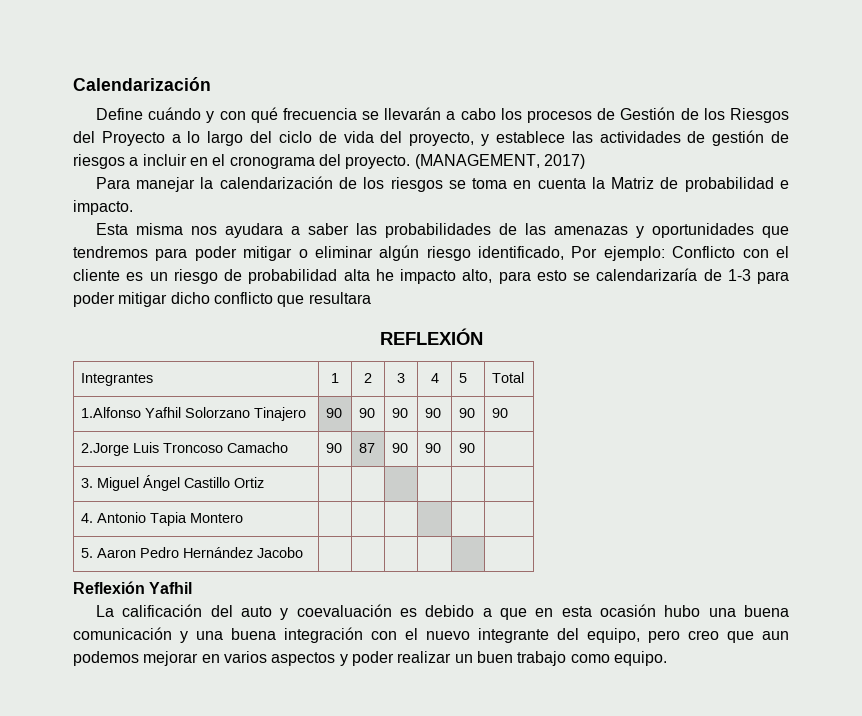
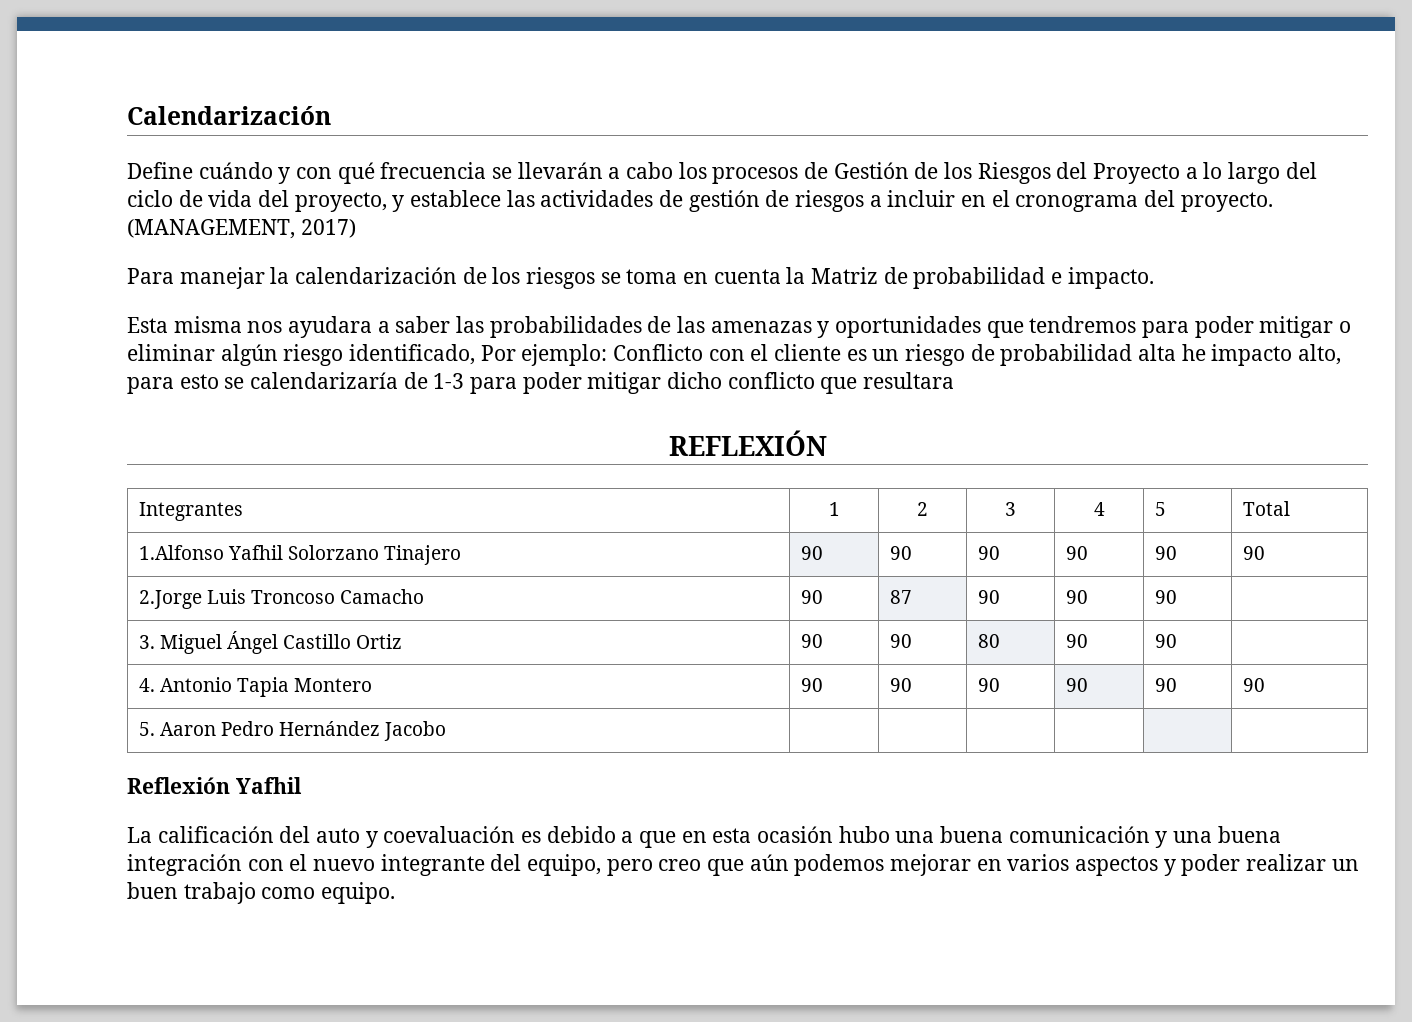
(265, 482) | | | | -> [800,634,823,648] [889,634,912,648] [977,634,1000,648] [1065,634,1088,648] [1154,634,1177,648] 90 | 90 | 80 | 90 | 90
(244, 518) | | | | | -> [800,678,823,692] [889,678,912,692] [977,678,1000,692] [1065,678,1088,692] [1154,678,1177,692] [1242,678,1265,692] 90 | 90 | 90 | 90 | 90 | 90
[762,631,789,640] aun -> [749,854,789,871] aún

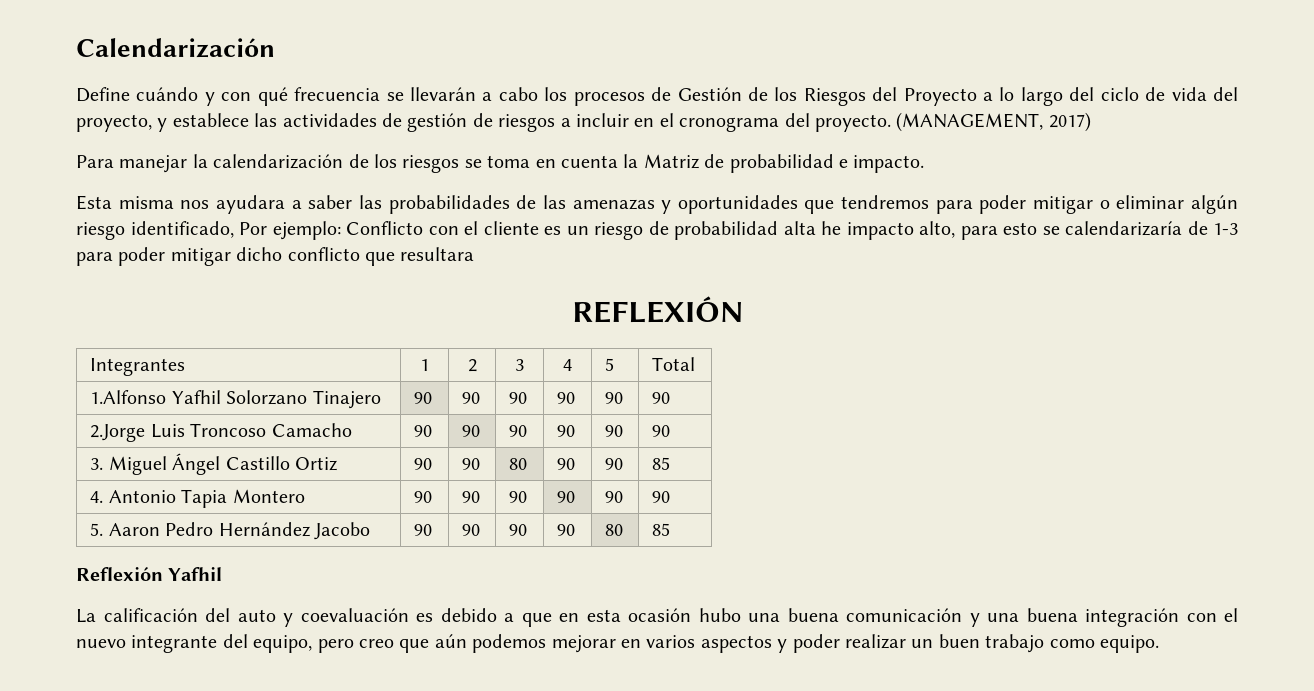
[889,590,912,604] [977,590,1000,604] [1065,590,1088,604] [1154,590,1177,604] 87 | 90 | 90 | 90 | -> [462,425,481,437] [509,425,528,437] [557,425,576,437] [605,425,624,437] [652,425,671,437] 90 | 90 | 90 | 90 | 90
(1177, 641) none -> [652,457,671,470] 85
(447, 731) | | | | | -> [414,524,433,536] [462,524,481,536] [509,524,528,536] [557,524,576,536] [605,524,624,536] [652,523,671,536] 90 | 90 | 90 | 90 | 80 | 85

